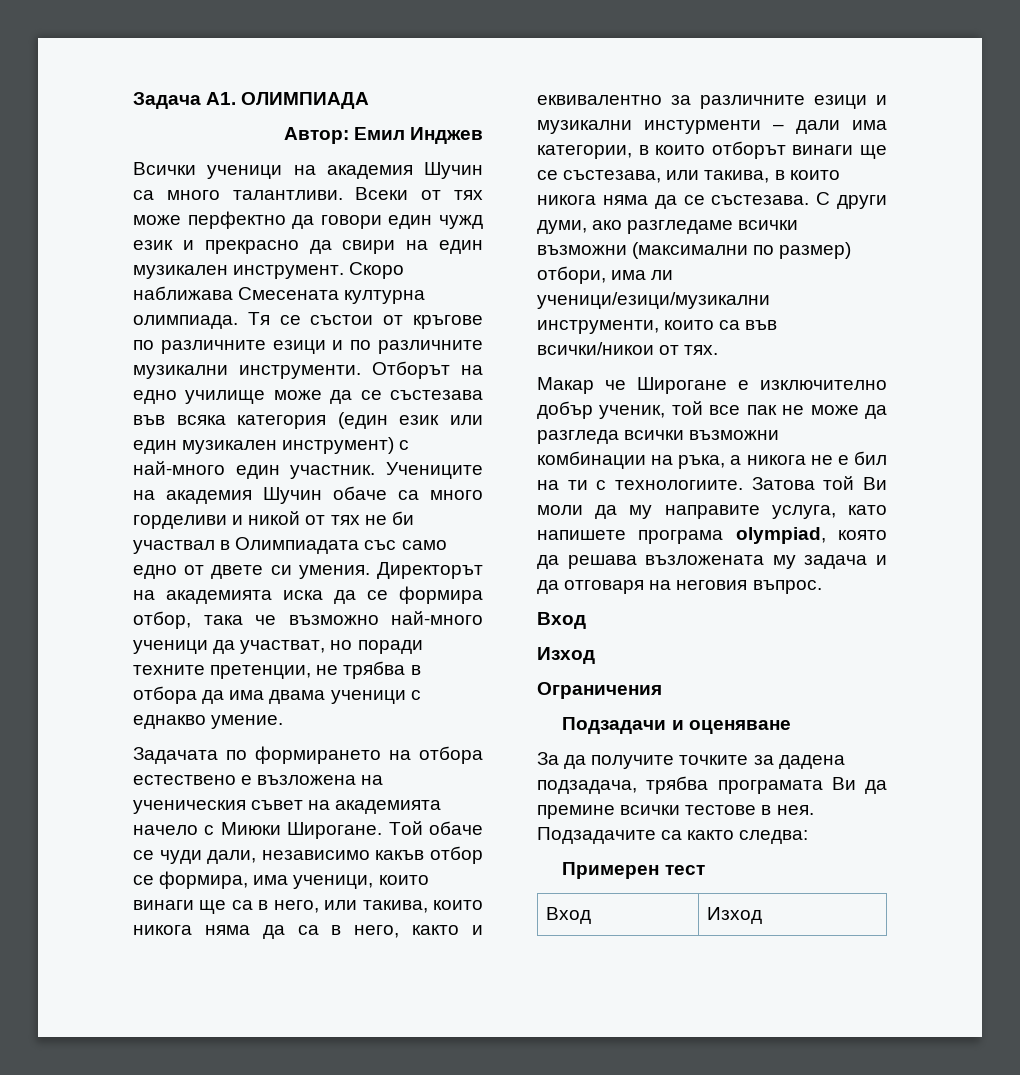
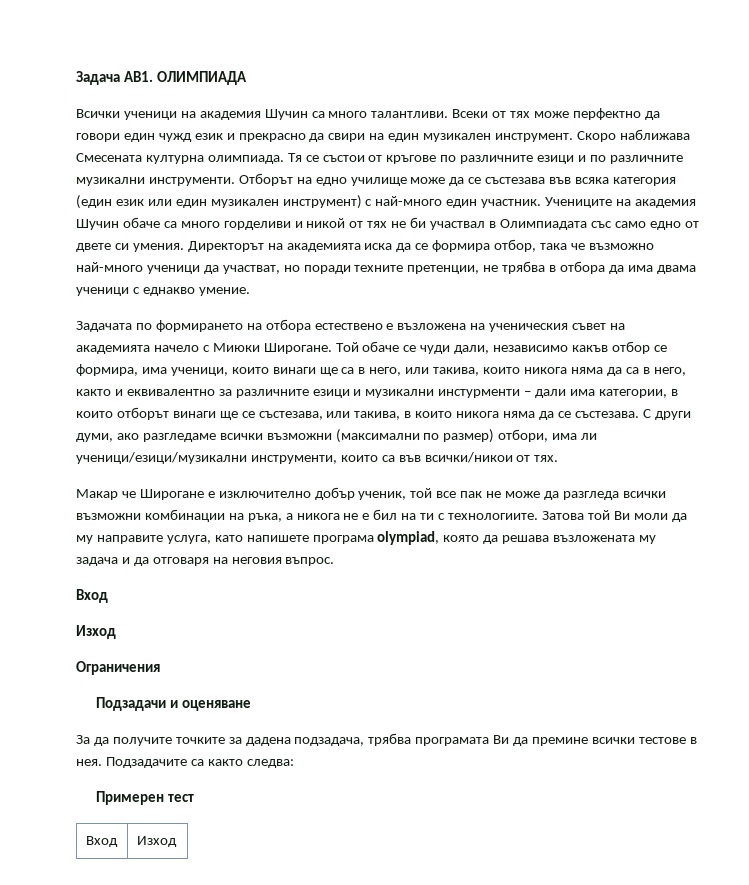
[206,92,237,105] А1. -> [123,71,153,82] АB1.
[283,127,483,144] // Автор: Емил Инджев -> (247, 78) none

